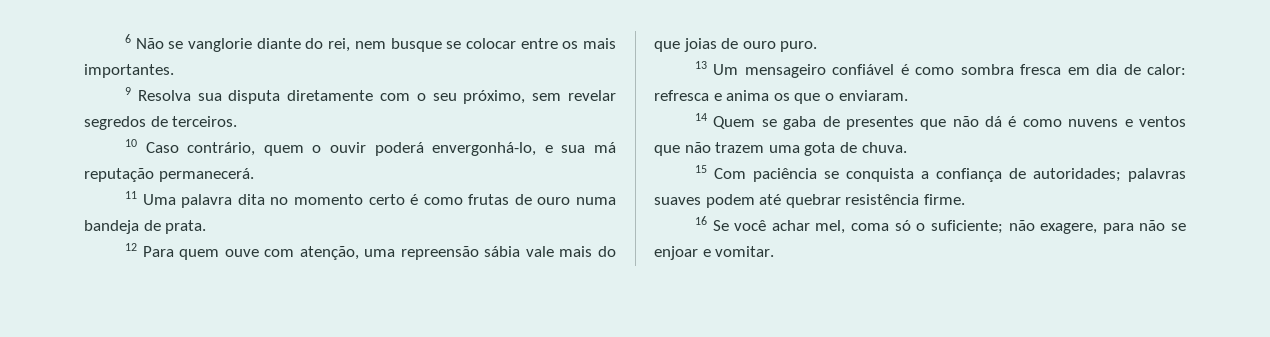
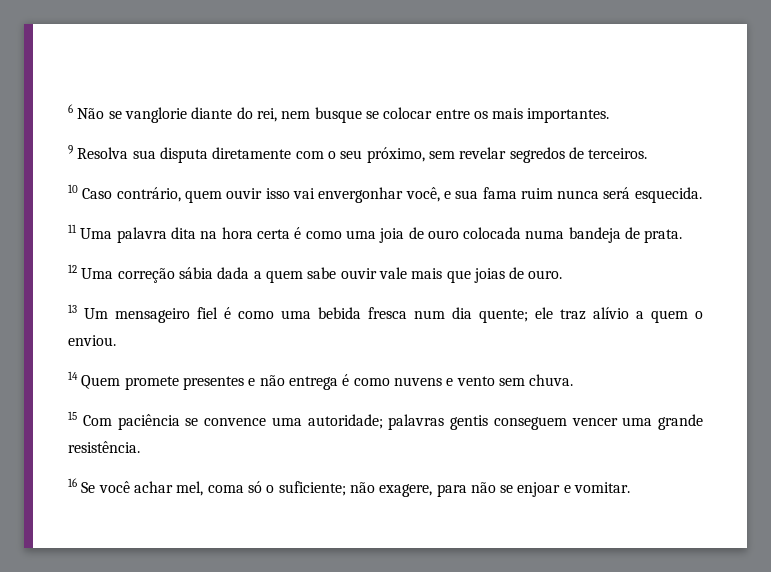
[312,142,616,156] [84,168,254,182] [125,191,571,208] o ouvir poderá envergonhá-lo, e sua má reputação permanecerá. // 11 Uma palavra dita no momento certo é como frutas de ouro -> [226,187,702,203] [68,224,522,243] ouvir isso vai envergonhar você, e sua fama ruim nunca será esquecida. // 11 Uma palavra dita na hora certa é como uma joia de ouro colocada
[142,246,521,260] Para quem ouve com atenção, uma repreensão sábia -> [81,267,377,283] Uma correção sábia dada a quem sabe ouvir
[597,246,616,257] do -> (443, 273) none
[742,41,818,52] ouro puro. -> [528,270,563,279] ouro.
[832,64,1186,75] [654,90,908,104] [695,113,1186,130] [654,142,857,156] confiável é como sombra fresca em dia de calor: refresca e anima os que o enviaram. // 14 Quem se gaba de presentes que não dá é como nuvens e ventos que não trazem uma gota de -> [197,307,703,323] [68,335,116,346] [68,371,525,390] fiel é como uma bebida fresca num dia quente; ele traz alívio a quem o enviou. // 14 Quem promete presentes e não entrega é como nuvens e vento sem
[846,168,1186,182] [654,194,965,208] conquista a confiança de autoridades; palavras suaves podem até quebrar resistência firme. -> [204,414,703,430] [68,441,140,453] convence uma autoridade; palavras gentis conseguem vencer uma grande resistência.

